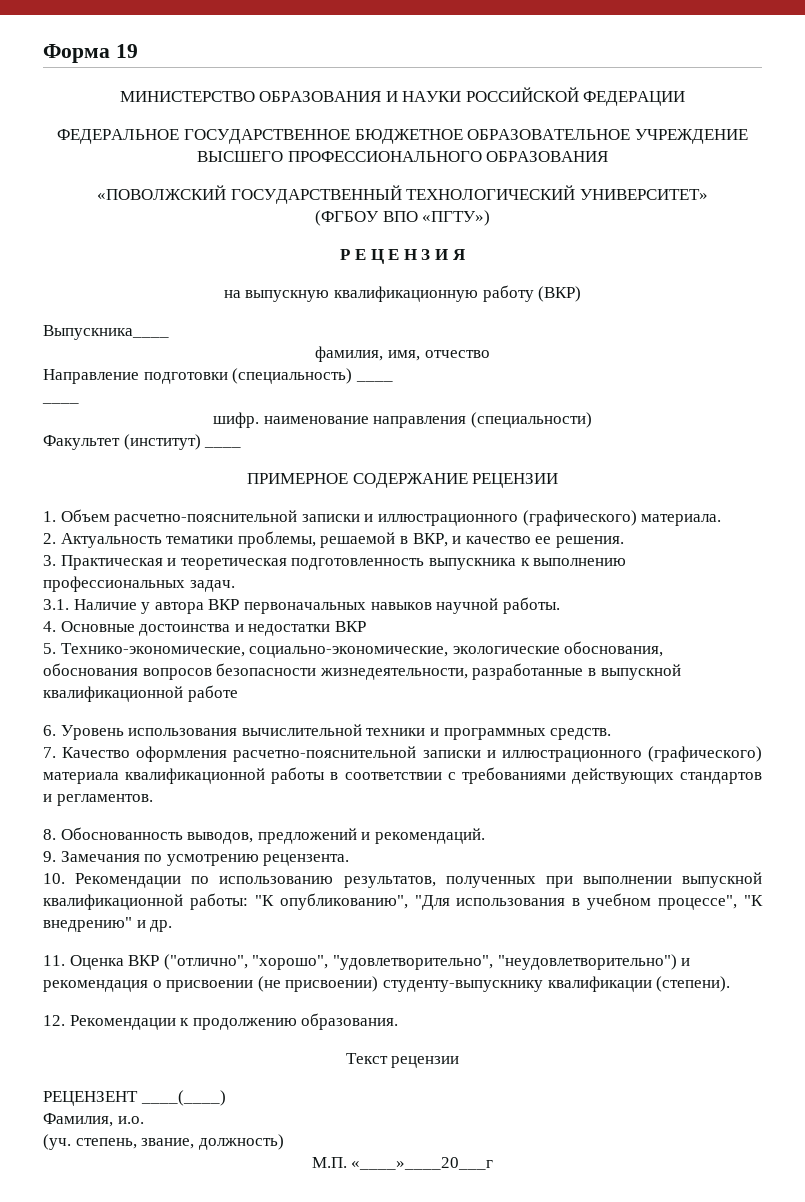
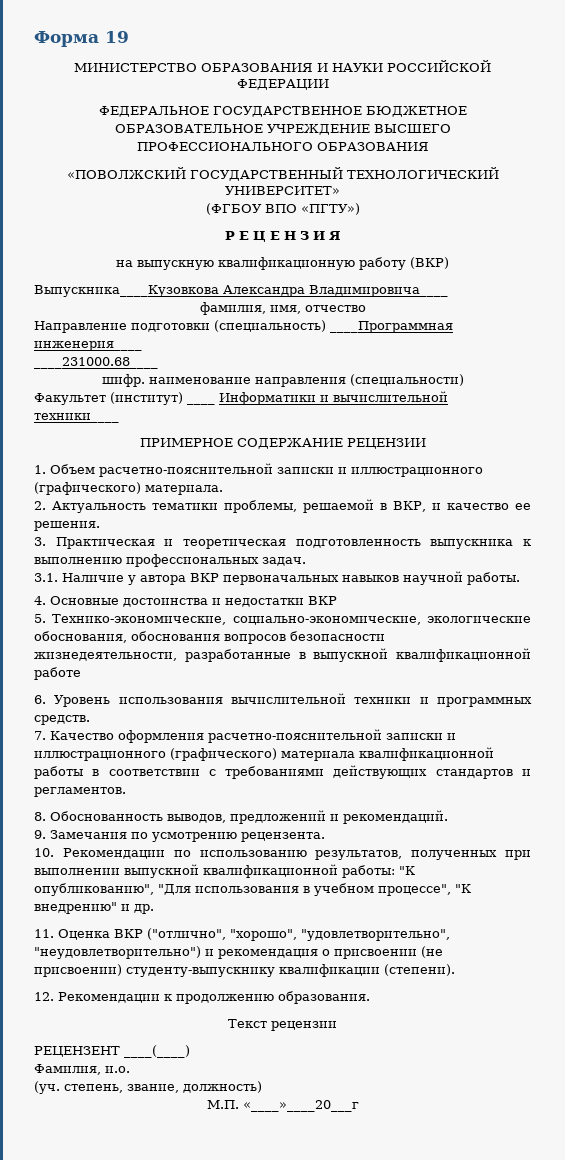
[43,325,169,340] Выпускника____ -> [34,285,448,297] Выпускника____Кузовкова Александра Владимировича____
[355,380,393,382] [42,402,79,404] ____ // ____ -> [330,321,453,333] [34,341,142,351] [34,357,158,369] ____Программная инженерия____ // ____231000.68____
(242, 447) none -> [219,391,448,405] [34,413,119,423] Информатики и вычислительной техники____

